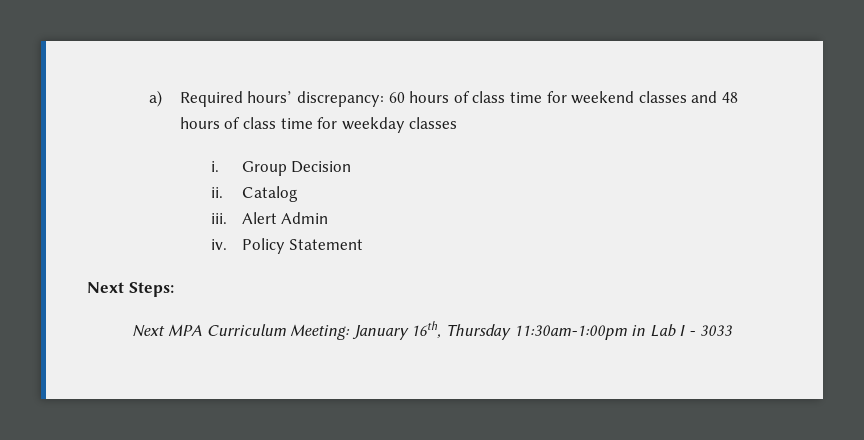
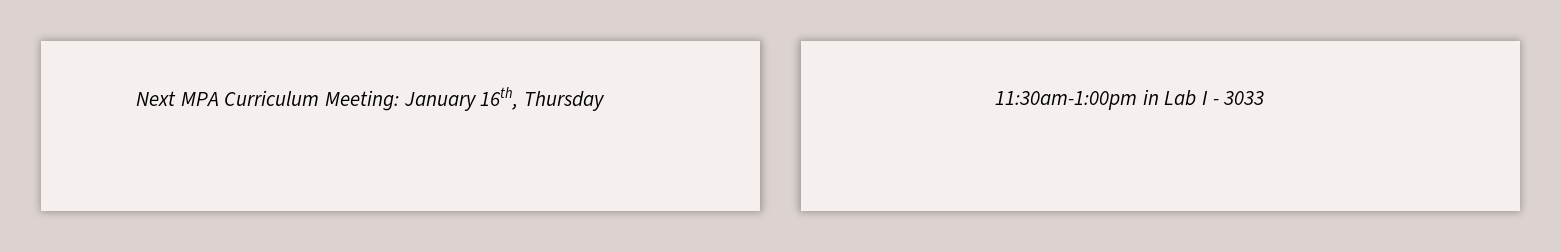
[148,90,738,107] [179,117,458,133] [210,161,352,176] [210,186,298,202] [210,212,329,224] [210,238,364,254] [87,282,174,297] a) Required hours’ discrepancy: 60 hours of class time for weekend classes and 48 hours of class time for weekday classes // i. Group Decision // ii. Catalog // iii. Alert Admin // iv. Policy Statement // Next Steps: // -> (135, 98) none

